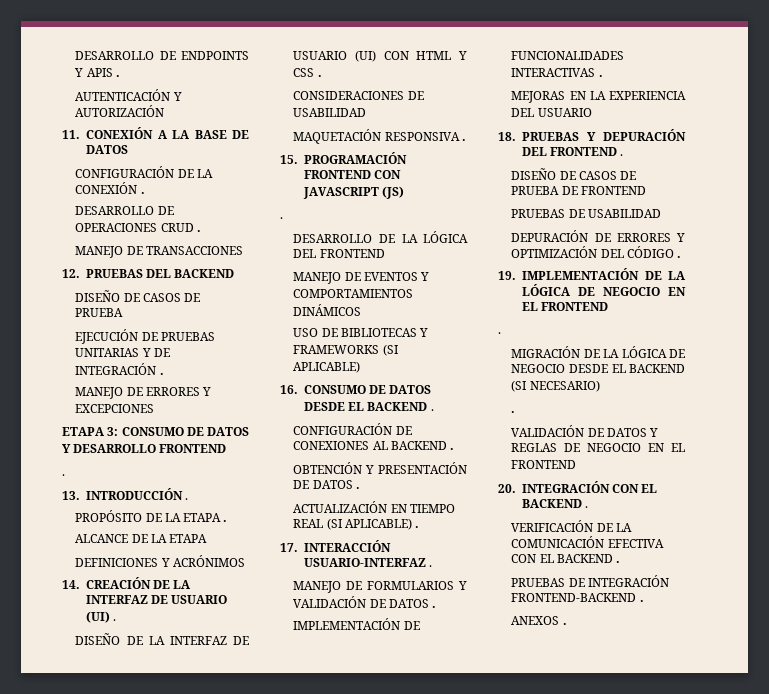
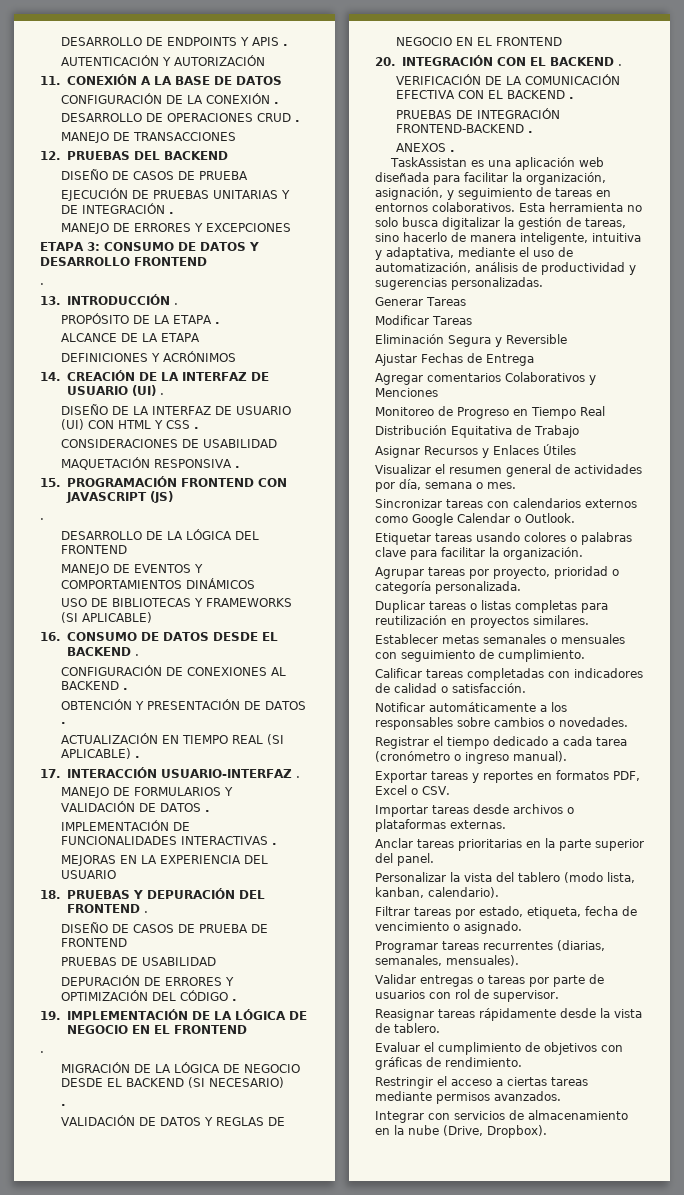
(567, 623) none -> [390,157,605,170] [375,172,606,185] [375,187,611,200] [375,202,642,212] [375,217,626,230] [375,232,641,245] [375,247,573,260] [375,262,636,275] [375,277,543,290] [375,297,466,306] [375,315,472,325] [375,334,567,347] [375,353,534,366] [375,372,596,385] [375,388,438,397] [375,406,605,419] [375,425,579,438] [375,444,576,458] [375,464,642,477] [375,479,516,492] [375,498,637,508] [375,513,575,526] [375,532,632,545] [375,547,583,560] [375,566,619,579] [375,581,521,594] [375,600,608,613] [375,615,589,628] [375,634,625,644] [375,649,585,662] [375,668,643,681] [375,683,526,693] [375,702,567,712] [375,717,628,730] [375,736,627,749] [375,751,567,764] [375,770,640,783] [375,785,450,795] [375,804,574,817] [375,819,506,832] [375,838,644,851] [375,853,434,866] [375,872,635,883] [375,887,499,898] [375,906,637,919] [375,921,522,934] [375,940,605,953] [375,955,519,966] [375,974,604,987] [375,989,559,1002] [375,1008,642,1021] [375,1023,440,1033] [375,1042,623,1055] [375,1057,522,1070] [375,1076,588,1089] [375,1091,561,1104] [375,1110,628,1123] [375,1125,547,1138] // TaskAssistan es una aplicación web diseñada para facilitar la organización, asignación, y seguimiento de tareas en entornos colaborativos. Esta herramienta no solo busca digitalizar la gestión de tareas, sino hacerlo de manera inteligente, intuitiva y adaptativa, mediante el uso de automatización, análisis de productividad y sugerencias personalizadas. // Generar Tareas // Modificar Tareas // Eliminación Segura y Reversible // Ajustar Fechas de Entrega // Agregar comentarios Colaborativos y Menciones // Monitoreo de Progreso en Tiempo Real // Distribución Equitativa de Trabajo // Asignar Recursos y Enlaces Útiles // Visualizar el resumen general de actividades por día, semana o mes. // Sincronizar tareas con calendarios externos como Google Calendar o Outlook. // Etiquetar tareas usando colores o palabras clave para facilitar la organización. // Agrupar tareas por proyecto, prioridad o categoría personalizada. // Duplicar tareas o listas completas para reutilización en proyectos similares. // Establecer metas semanales o mensuales con seguimiento de cumplimiento. // Calificar tareas completadas con indicadores de calidad o satisfacción. // Notificar automáticamente a los responsables sobre cambios o novedades. // Registrar el tiempo dedicado a cada tarea (cronómetro o ingreso manual). // Exportar tareas y reportes en formatos PDF, Excel o CSV. // Importar tareas desde archivos o plataformas externas. // Anclar tareas prioritarias en la parte superior del panel. // Personalizar la vista del tablero (modo lista, kanban, calendario). // Filtrar tareas por estado, etiqueta, fecha de vencimiento o asignado. // Programar tareas recurrentes (diarias, semanales, mensuales). // Validar entregas o tareas por parte de usuarios con rol de supervisor. // Reasignar tareas rápidamente desde la vista de tablero. // Evaluar el cumplimiento de objetivos con gráficas de rendimiento. // Restringir el acceso a ciertas tareas mediante permisos avanzados. // Integrar con servicios de almacenamiento en la nube (Drive, Dropbox).

